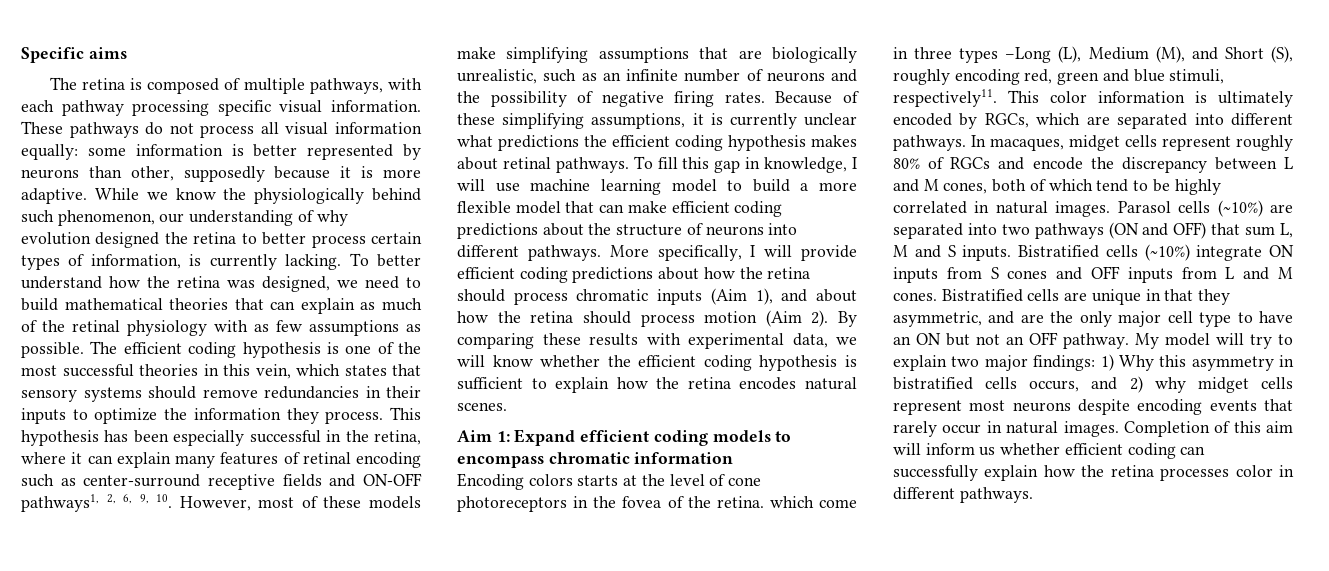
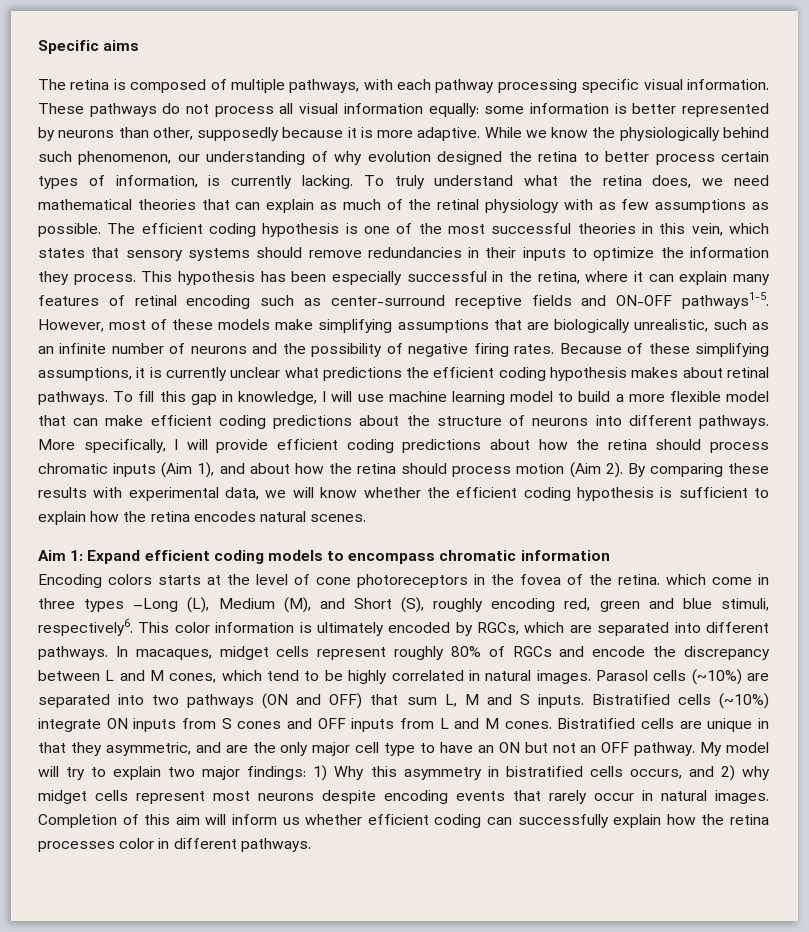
[377,254,422,267] [21,276,421,292] [21,298,58,311] better understand how the retina was designed, we need to build -> [394,175,770,189] truly understand what the retina does, we need
[21,494,173,512] pathways1, 2, 6, 9, 10. -> [681,292,769,309] pathways1-5.
[893,89,997,107] respectively11. -> [38,619,133,636] respectively6.
[992,179,1046,192] both of -> (217, 678) none

